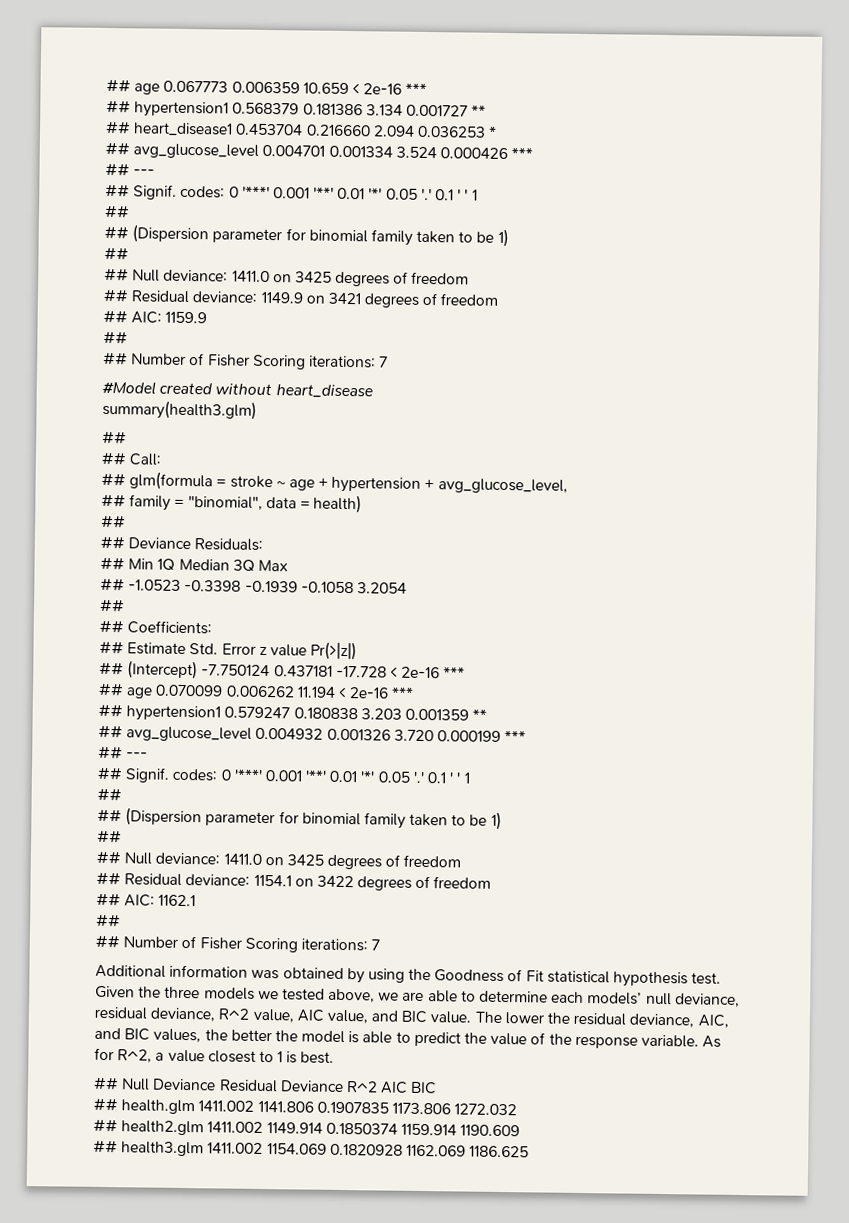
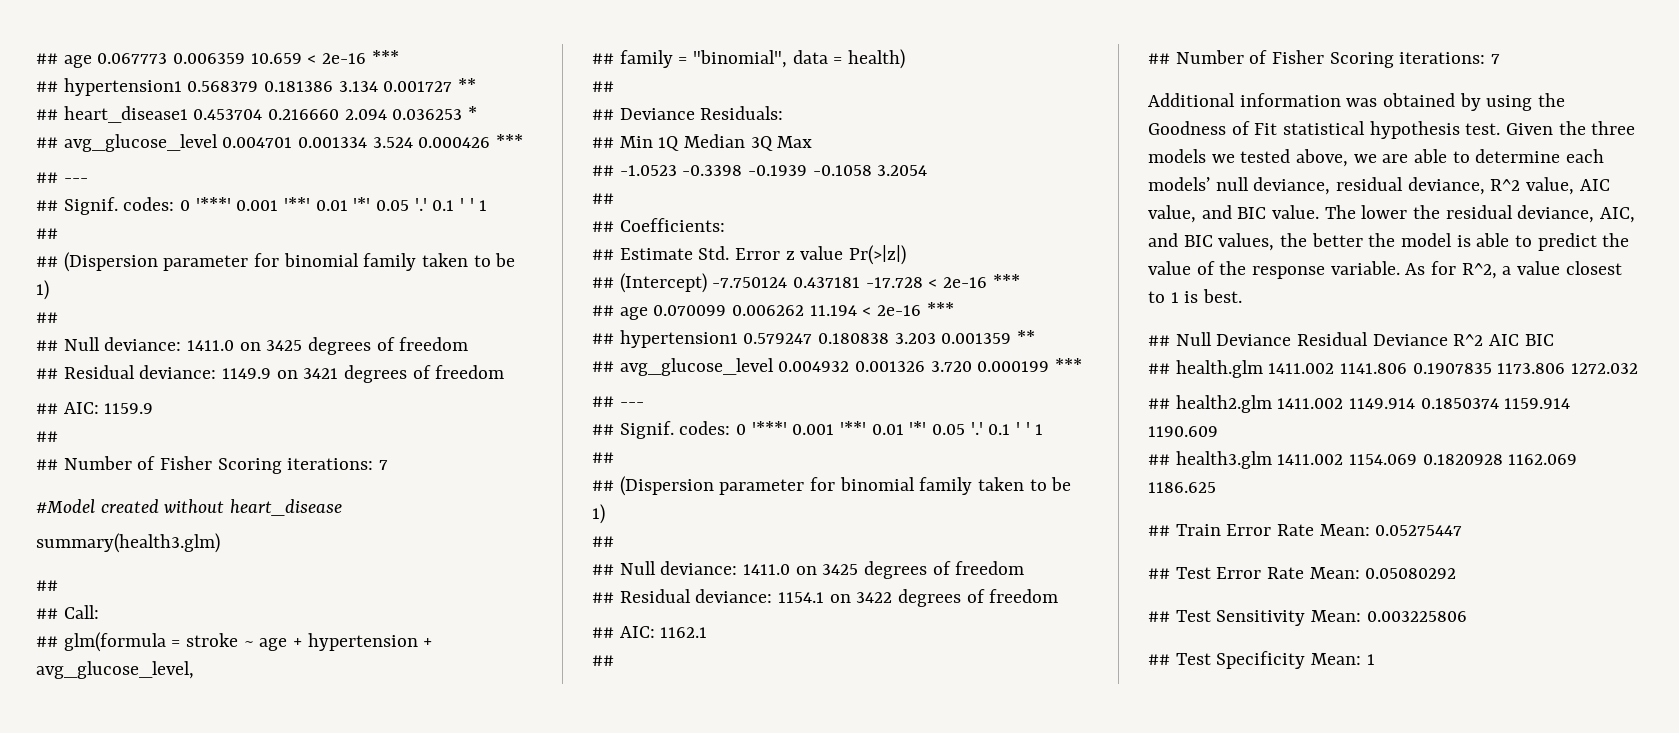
(530, 1151) none -> [1148,524,1463,536] [1148,567,1457,579] [1148,610,1467,626] [1148,651,1375,669] // ## Train Error Rate Mean: 0.05275447 // ## Test Error Rate Mean: 0.05080292 // ## Test Sensitivity Mean: 0.003225806 // ## Test Specificity Mean: 1

